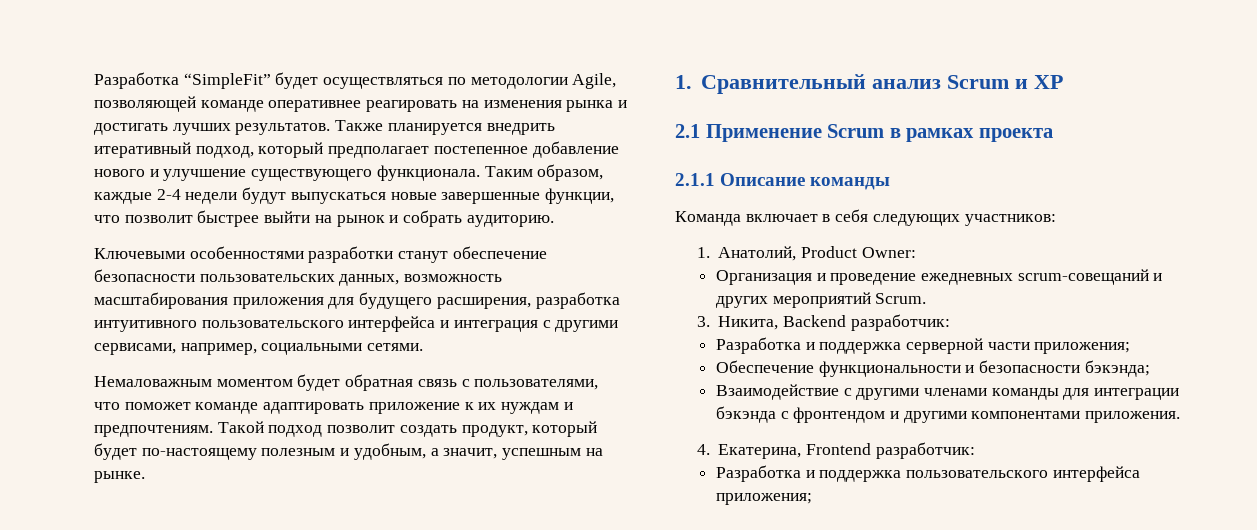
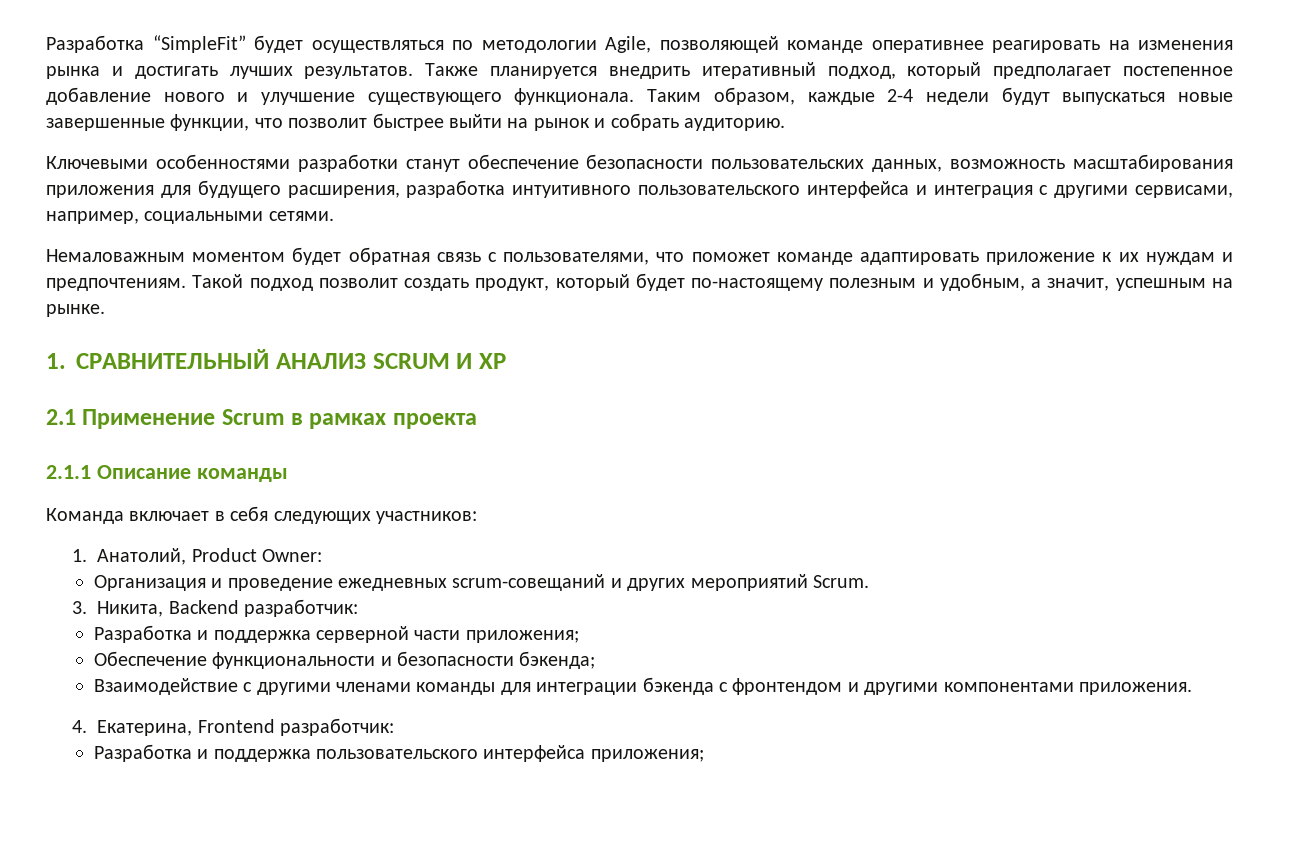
[700,74,1028,94] Сравнительный анализ Scrum и -> [76,349,473,369] СРАВНИТЕЛЬНЫЙ АНАЛИЗ SСRUM И
[1084,360,1150,377] бэкэнда; -> [519,651,596,669] бэкенда;
[715,406,776,423] бэкэнда -> [642,677,714,695] бэкенда

